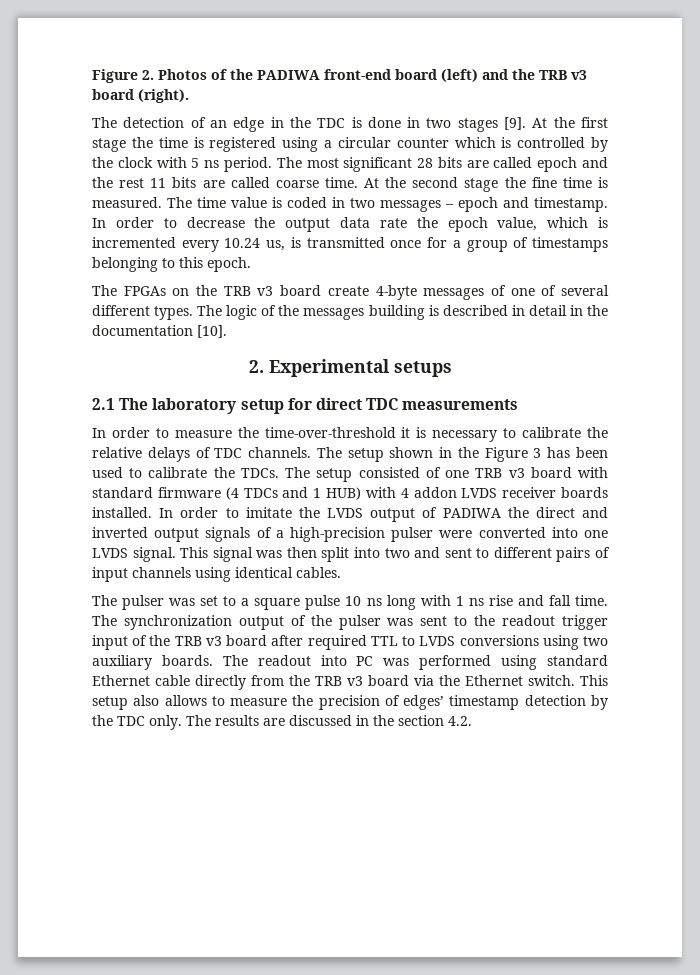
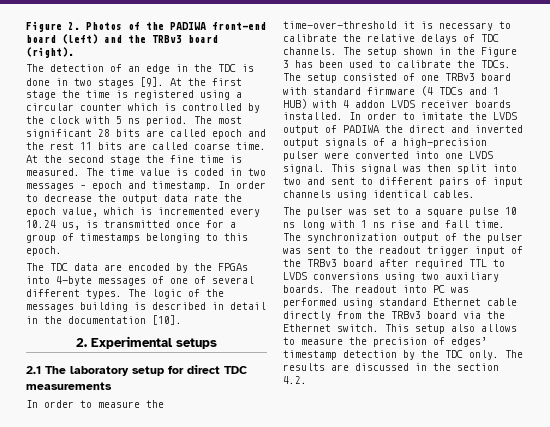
[539,70,587,80] TRB v3 -> [152,35,182,43] TRBv3
[123,285,369,296] FPGAs on the TRB v3 board create -> [50,263,248,273] [26,276,50,284] TDC data are encoded by the FPGAs into
[475,468,525,478] TRB v3 -> [445,73,475,81] TRBv3
[174,636,222,646] TRB v3 -> [307,259,337,267] TRBv3
[315,676,363,686] TRB v3 -> [391,311,421,319] TRBv3

